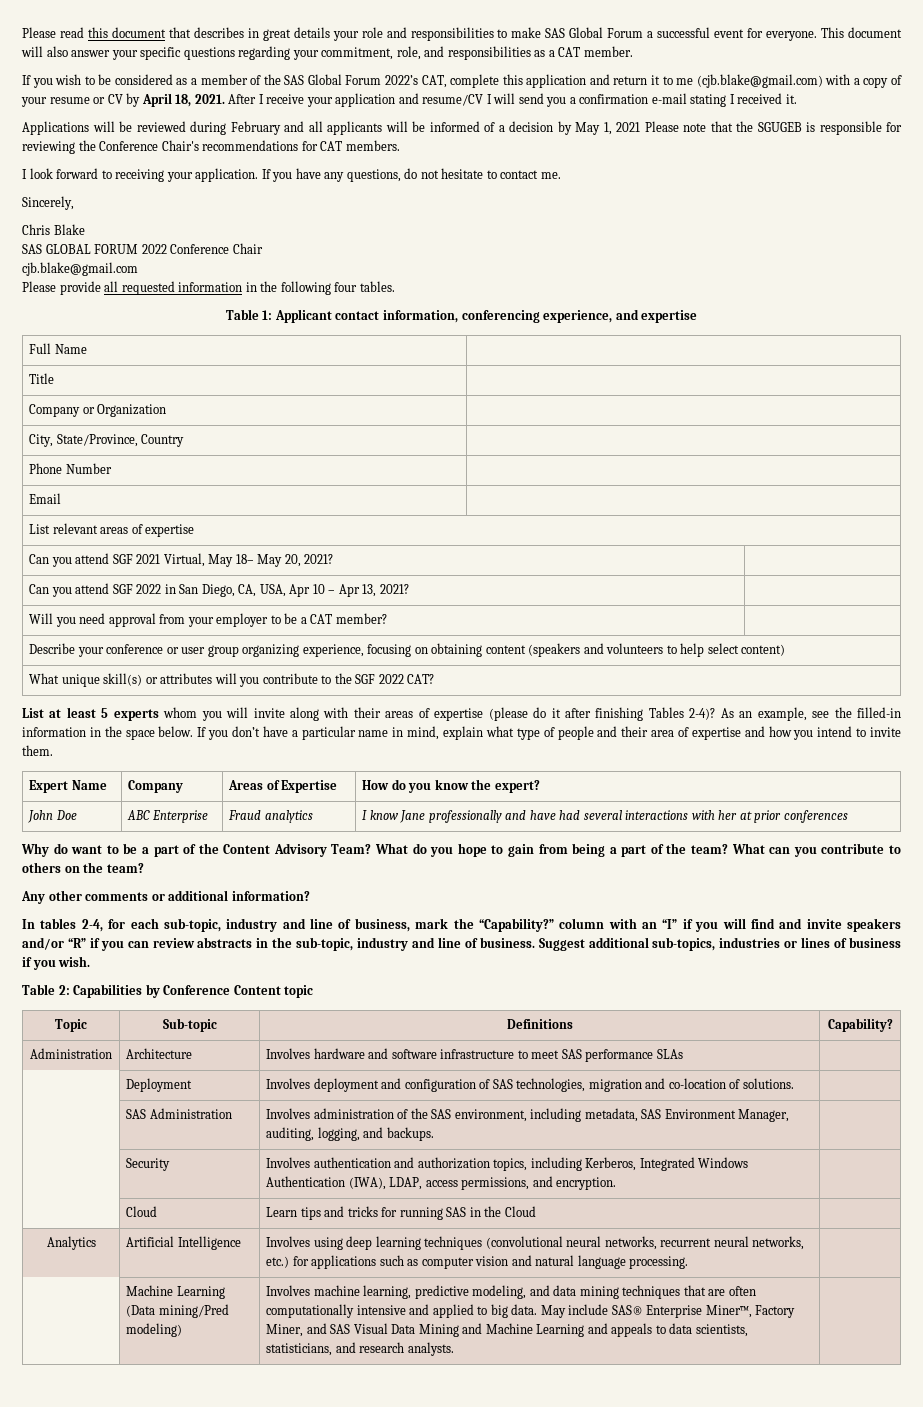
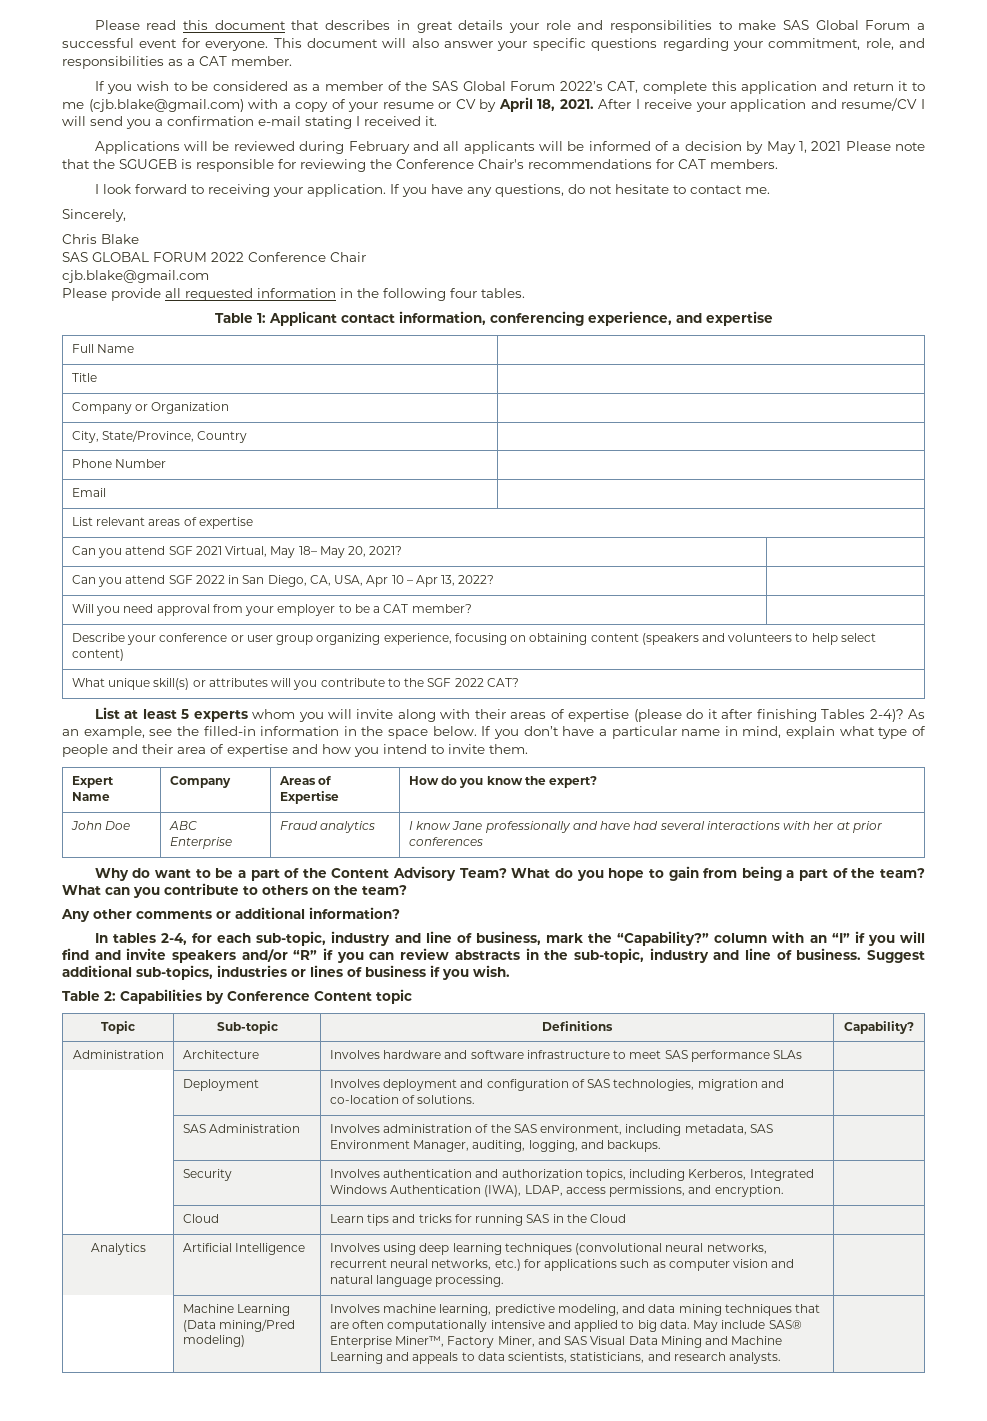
[379,584,409,594] 2021? -> [458,575,495,584] 2022?

